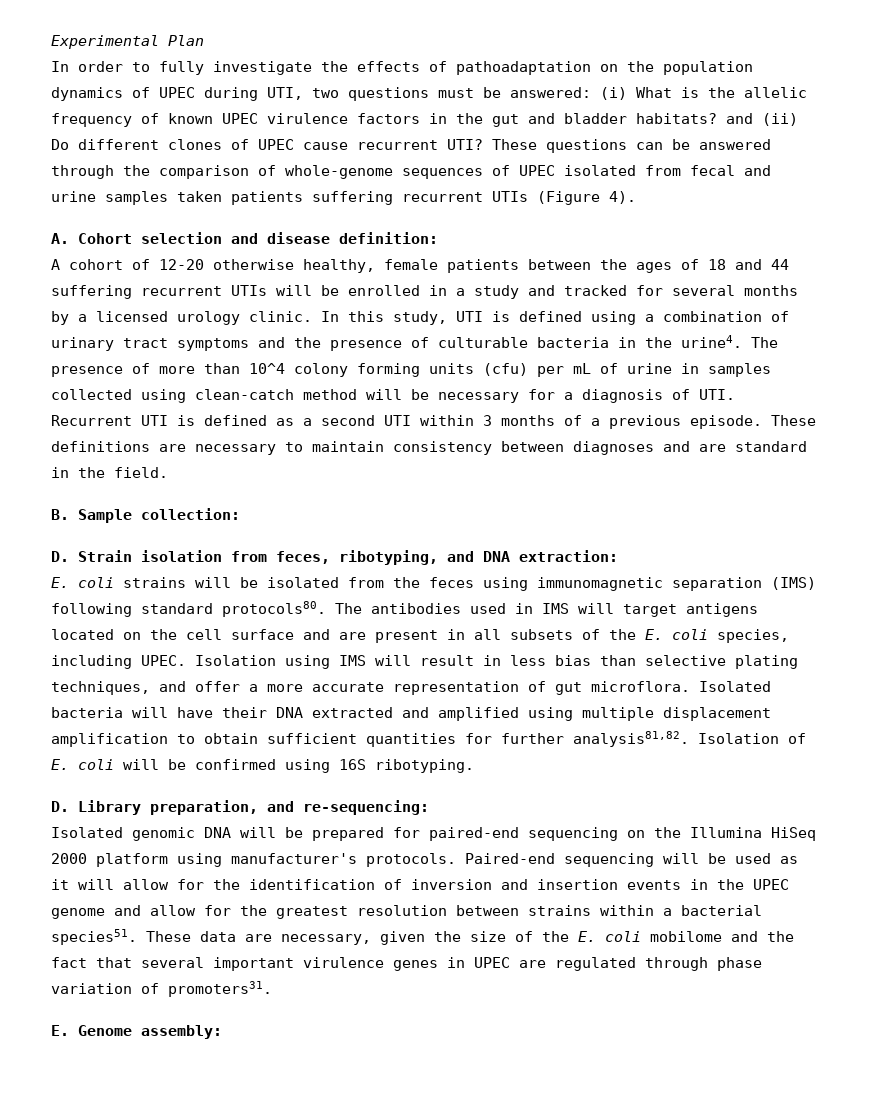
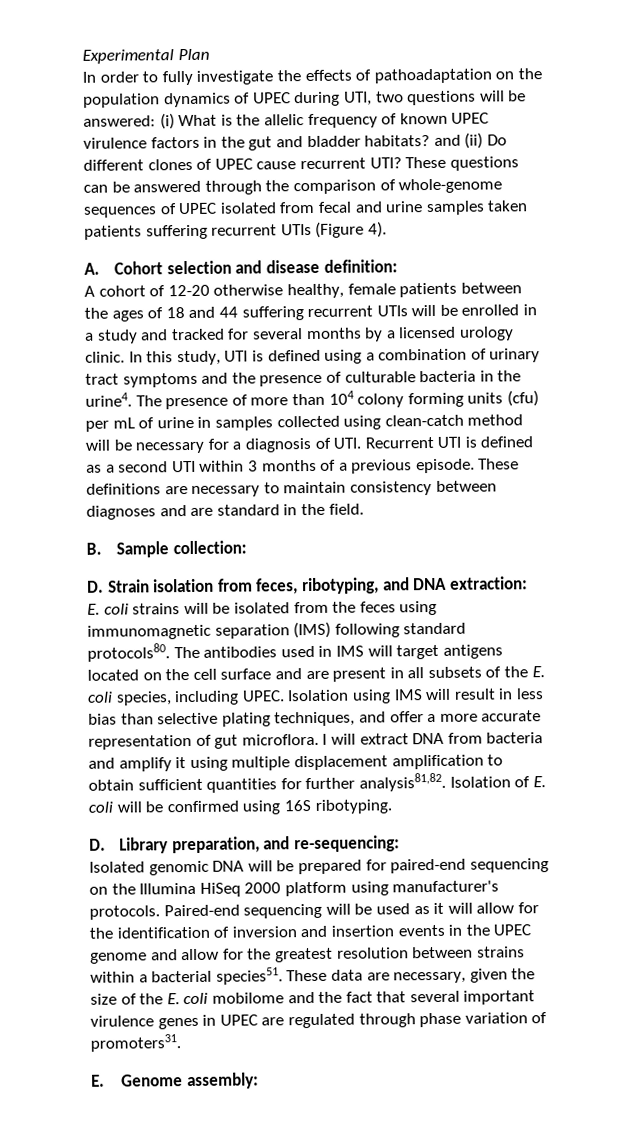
[438,88,474,98] must -> [479,90,505,102] will
[249,363,285,374] 10^4 -> [328,390,354,405] 104
[699,681,771,692] [51,707,519,721] Isolated bacteria will have their DNA extracted and amplified -> [322,732,544,745] [88,757,187,772] I will extract DNA from bacteria and amplify it

